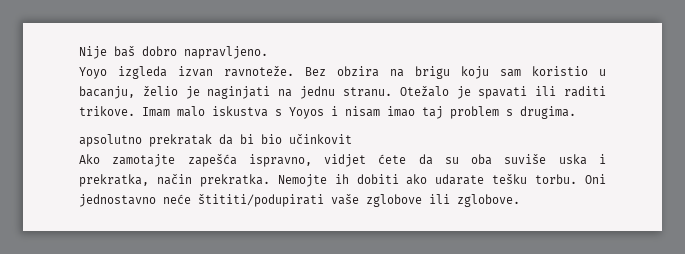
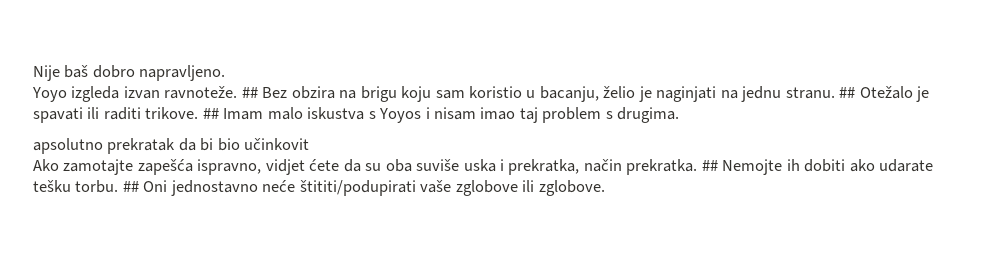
(294, 71) none -> [241,87,258,98] ##
(392, 92) none -> [839,87,856,98] ##
(135, 111) none -> [202,108,219,119] ##
(270, 180) none -> [701,160,718,171] ##
(578, 179) none -> [122,181,139,192] ##

